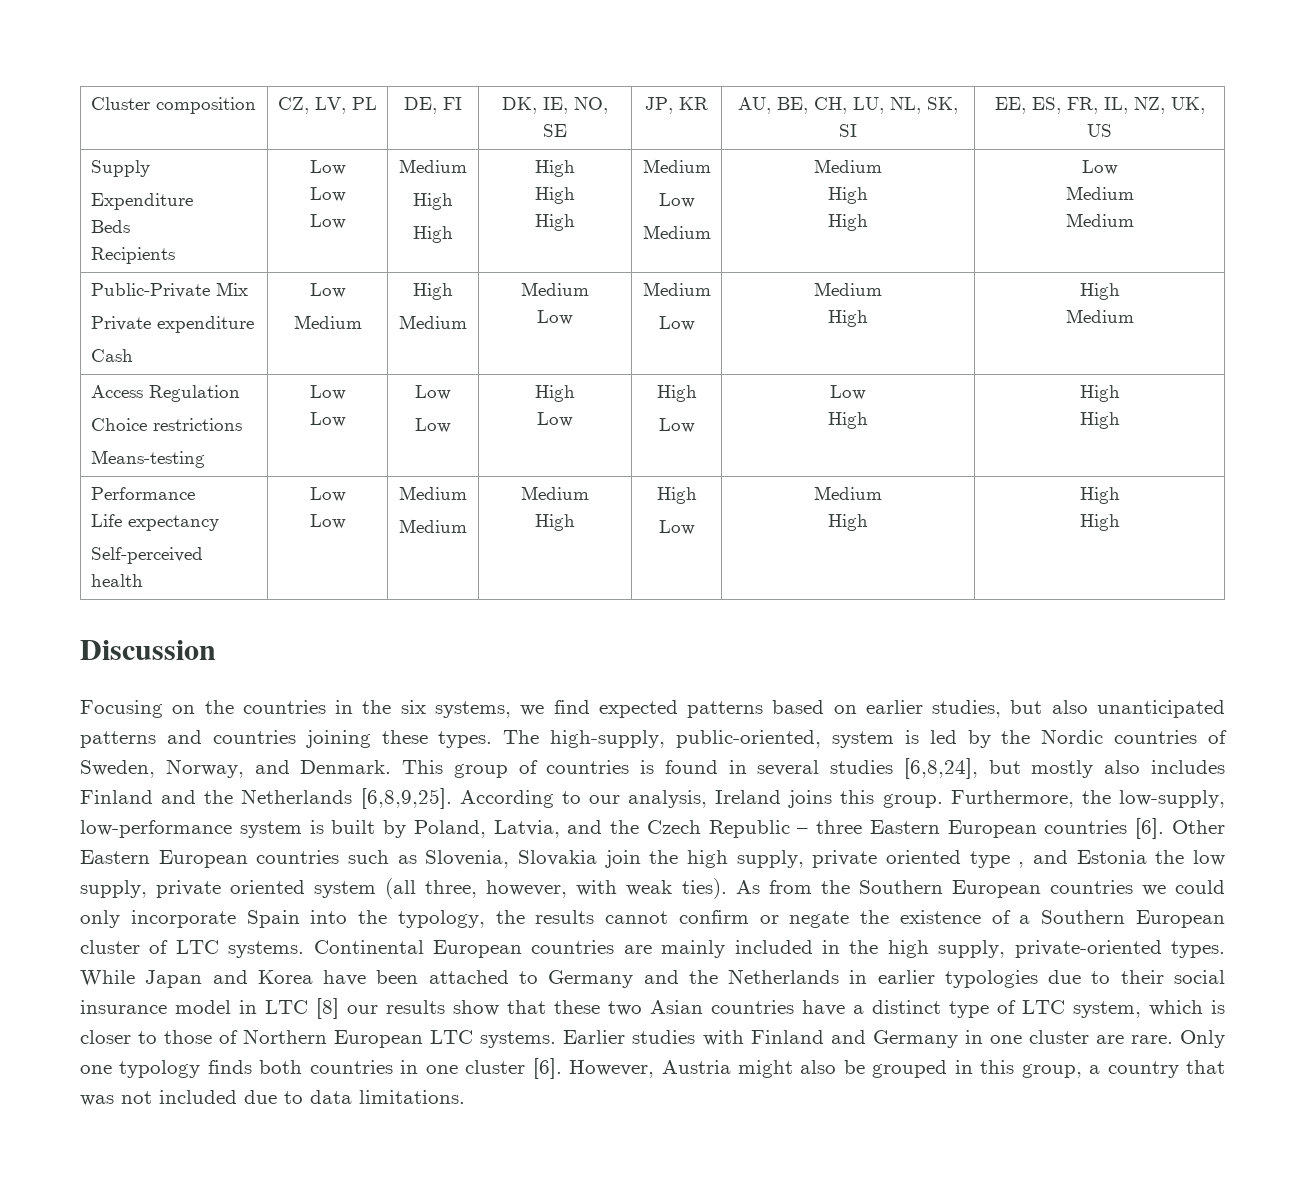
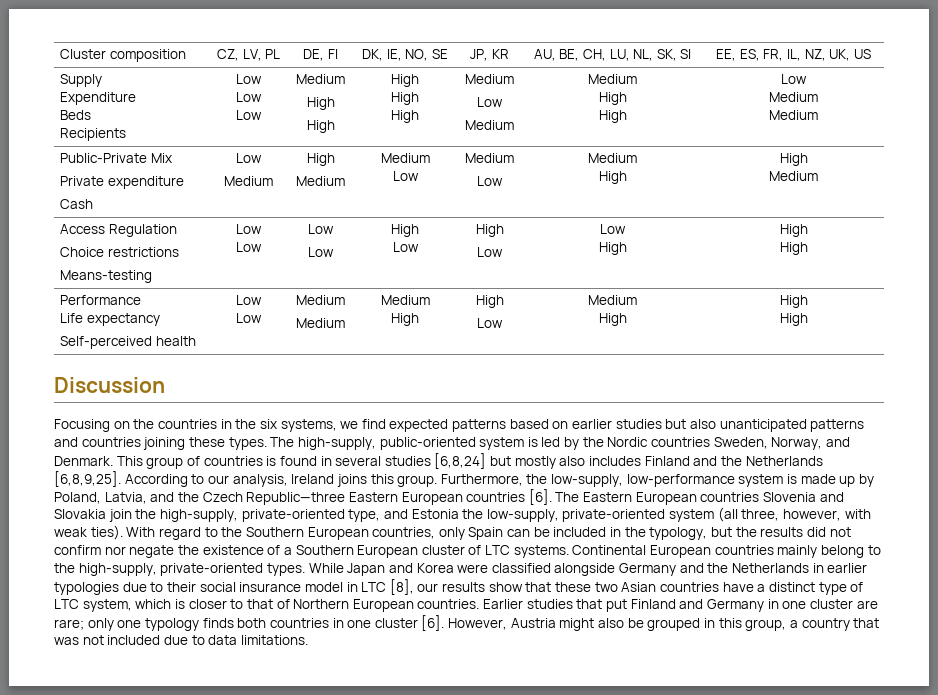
[932,700,1002,718] studies, -> [615,419,662,429] studies
[676,730,821,748] public-oriented, -> [379,437,476,450] public-oriented
[1208,730,1227,744] of -> (711, 442) none
[903,758,978,779] [6,8,24], -> [434,453,487,469] [6,8,24]
[331,820,376,834] built -> [800,474,856,487] made up
[708,820,863,838] Republic – three -> [246,492,346,505] Republic—three
[1171,820,1225,834] [80,850,1225,868] [80,880,306,898] Other Eastern European countries such as Slovenia, Slovakia join the high supply, private oriented type , and Estonia the low supply, private oriented -> [555,492,844,505] [54,509,666,522] The Eastern European countries Slovenia and Slovakia join the high-supply, private-oriented type, and Estonia the low-supply, private-oriented
[735,880,1225,898] [80,910,348,928] As from the Southern European countries we could only incorporate Spain into -> [126,527,622,540] With regard to the Southern European countries, only Spain can be included in
(485, 919) none -> [710,527,732,537] but
[605,910,779,924] cannot confirm or -> [806,527,851,537] [54,545,126,555] did not confirm nor
[623,940,1006,958] are mainly included in the high supply, -> [777,545,881,558] [54,563,157,576] mainly belong to the high-supply,
[323,970,538,986] have been attached to -> [457,563,616,576] were classified alongside
[316,998,339,1019] [8] -> [389,579,414,595] [8],
[164,1030,213,1044] those -> [246,599,273,609] that
[430,1030,744,1048] LTC systems. Earlier studies with -> [417,599,628,612] countries. Earlier studies that put
[1130,1030,1225,1048] rare. Only -> [54,618,114,631] rare; only

